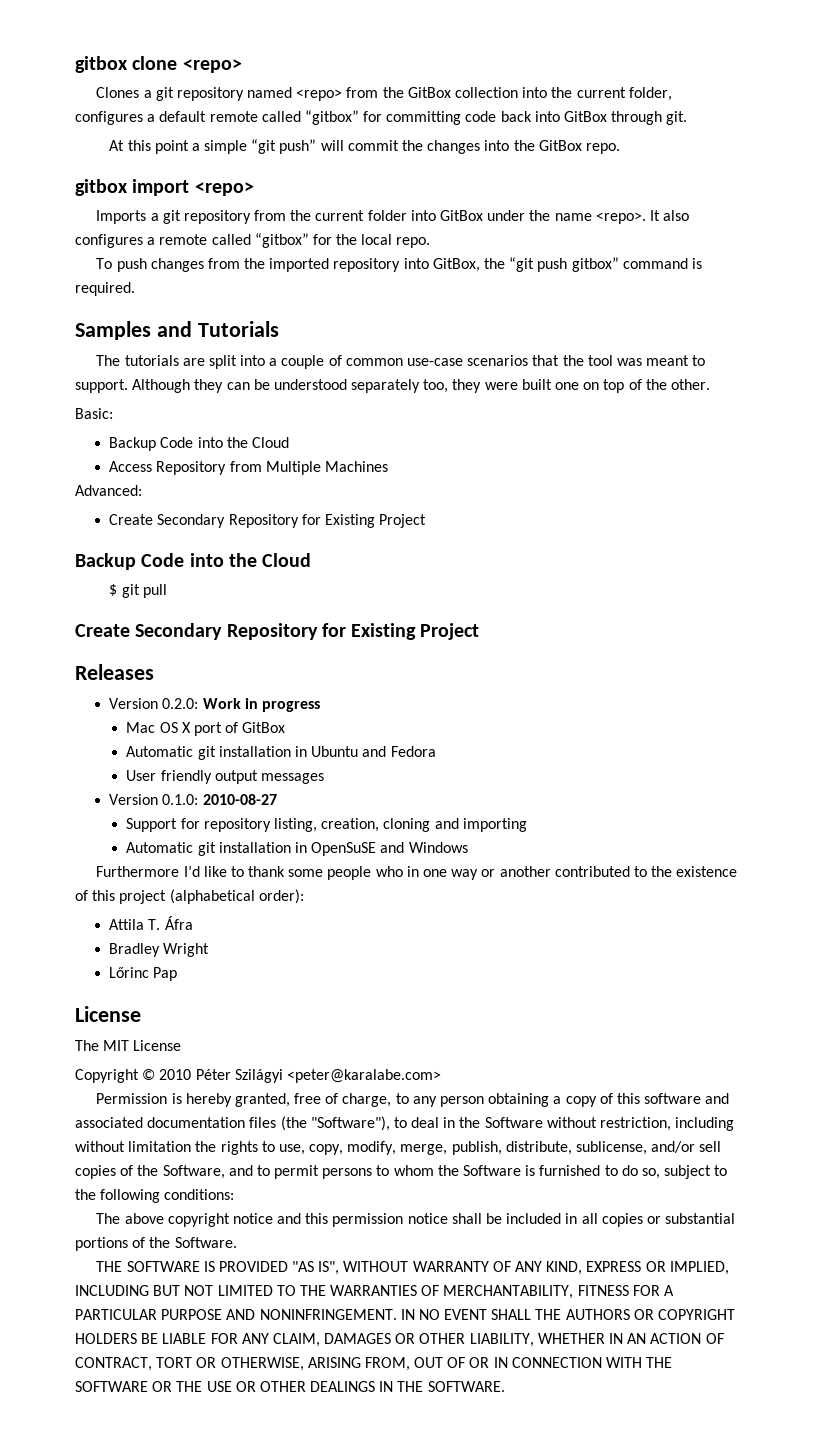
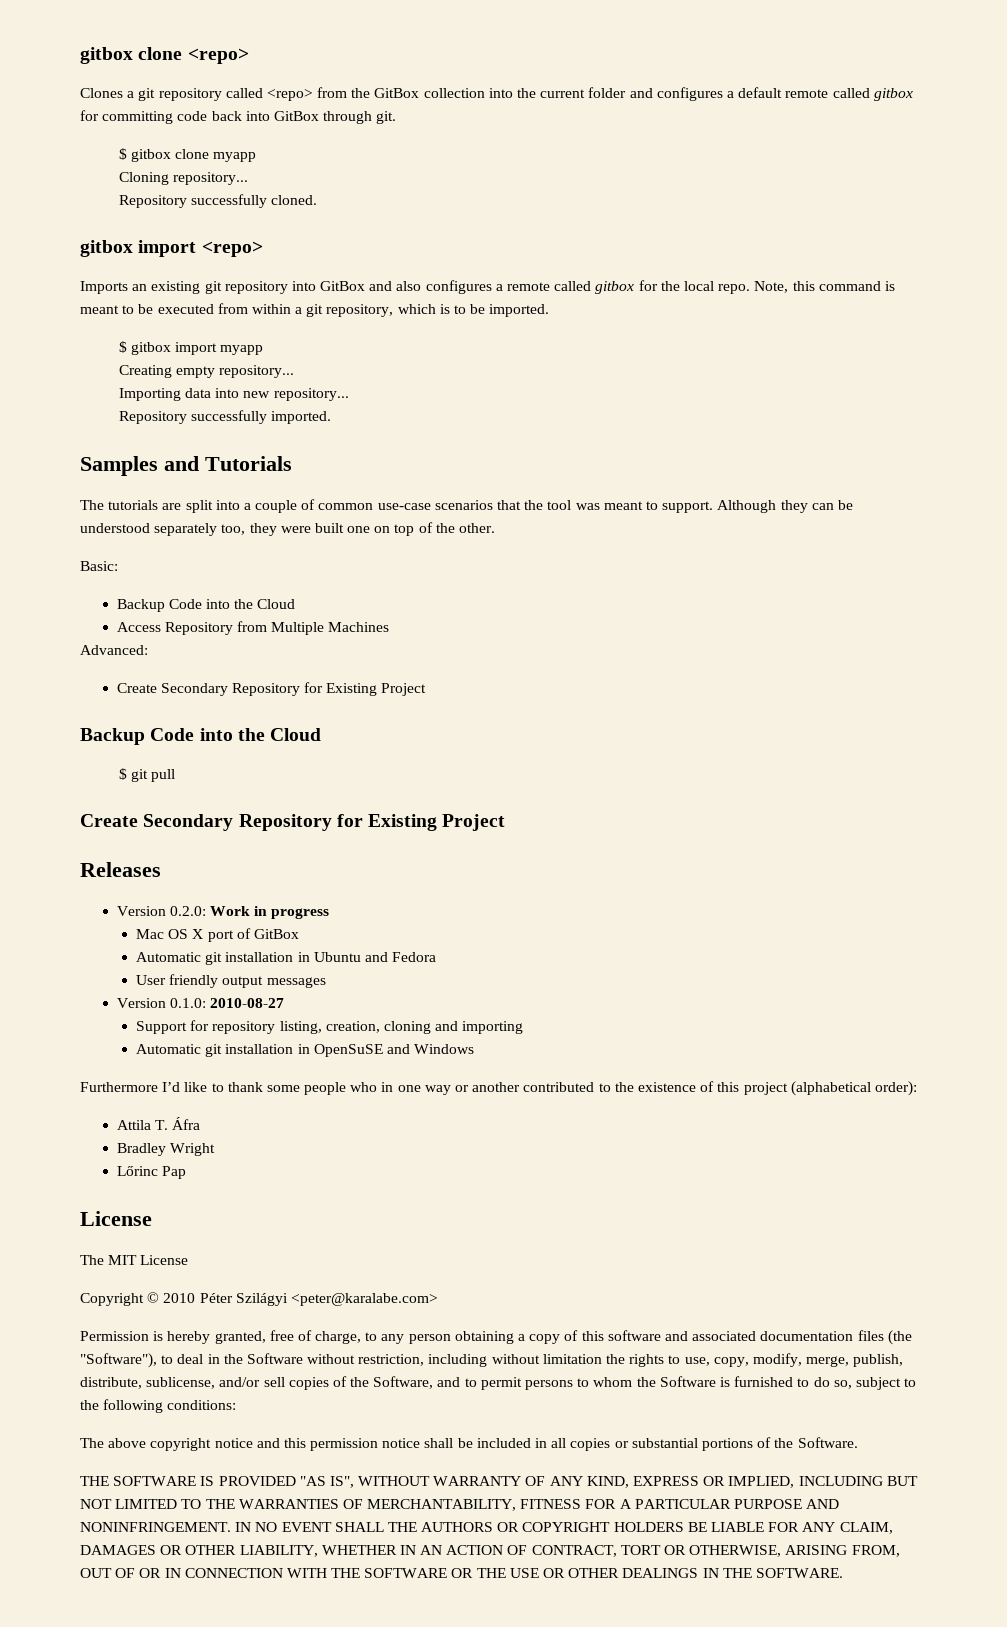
[247,87,293,98] named -> [225,88,263,98] called
[628,87,672,101] folder, -> [588,87,653,98] folder and
[304,110,359,125] “gitbox” -> [873,88,913,101] gitbox
[109,139,620,154] [75,179,254,196] [96,210,660,224] At this point a simple “git push” will commit the changes into the GitBox repo. // gitbox import <repo> // Imports a git repository from the current folder into GitBox under the name <repo>. It -> [118,148,257,162] [118,172,249,185] [118,194,318,208] [80,240,263,257] [80,281,393,294] $ gitbox clone myapp // Cloning repository... // Repository successfully cloned. // gitbox import <repo> // Imports an existing git repository into GitBox and
[254,233,309,248] “gitbox” -> [595,281,635,294] gitbox
[96,257,702,272] [75,282,135,296] // To push changes from the imported repository into GitBox, the “git push gitbox” command is required. -> [754,281,895,293] [80,303,550,317] [118,341,264,355] [118,365,295,378] [118,388,349,401] [118,410,332,424] Note, this command is meant to be executed from within a git repository, which is to be imported. // $ gitbox import myapp // Creating empty repository... // Importing data into new repository... // Repository successfully imported.

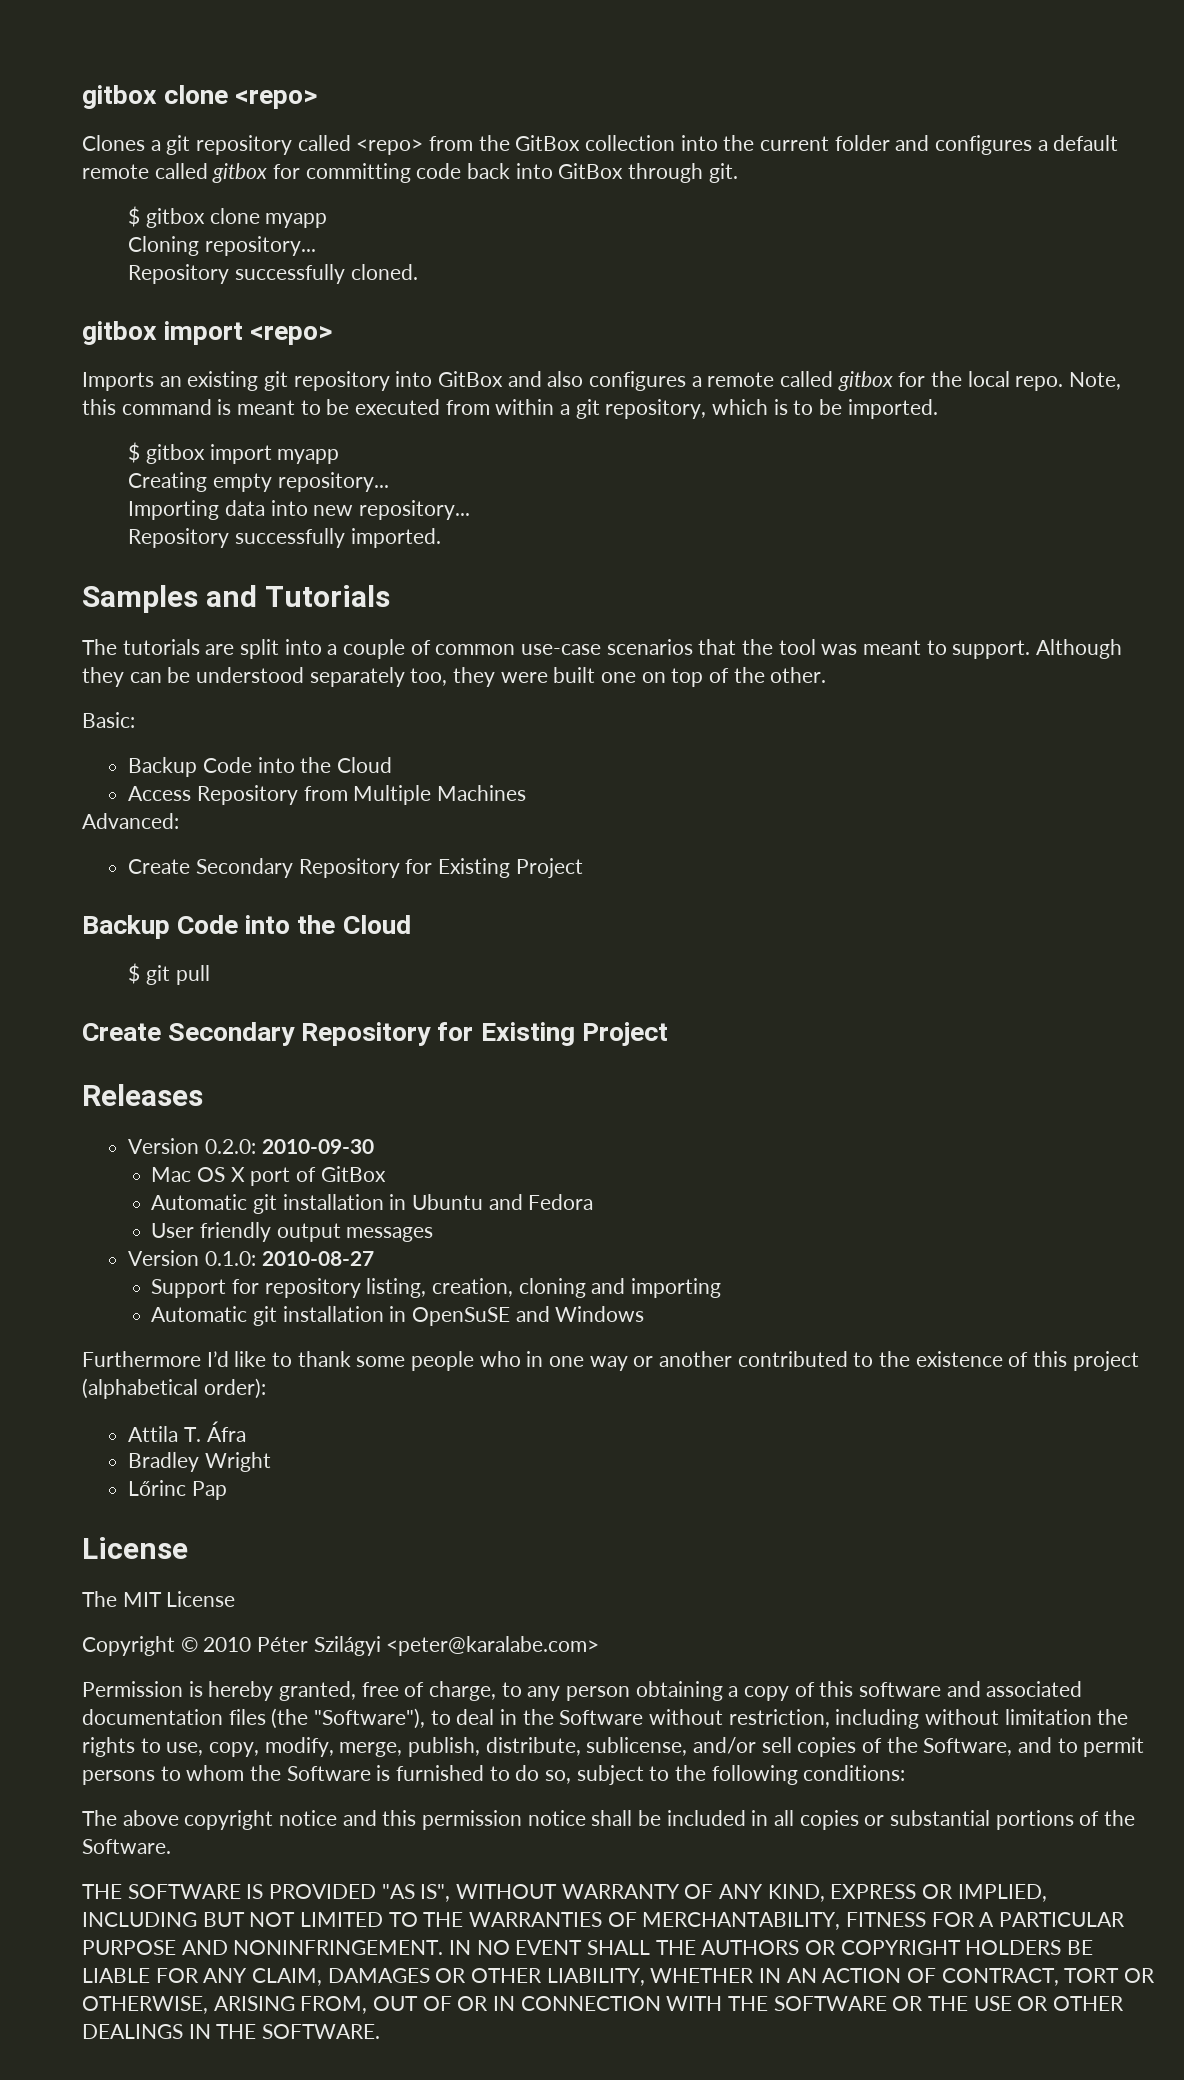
[209,906,330,919] Work in progress -> [261,1139,374,1154] 2010-09-30

